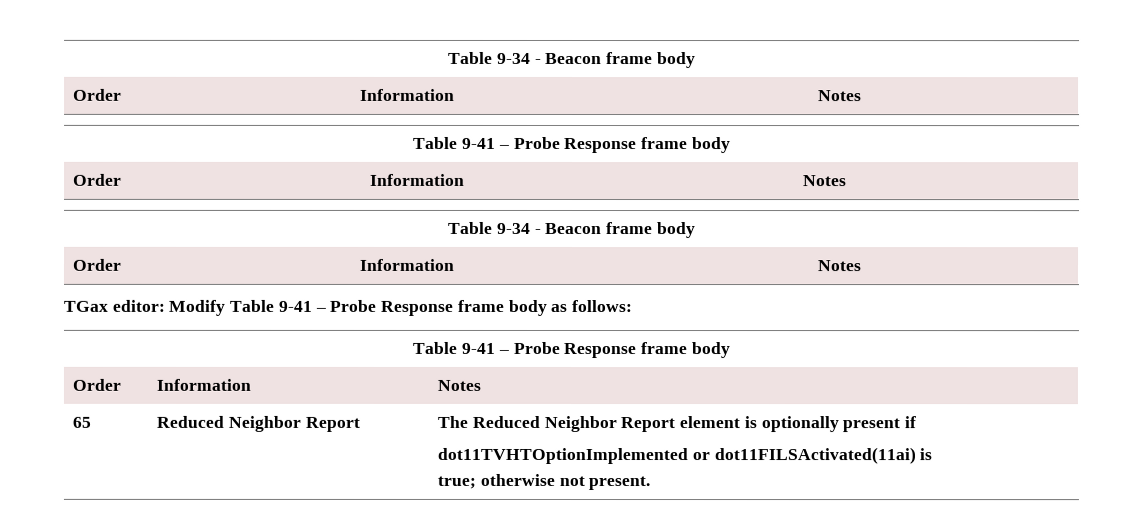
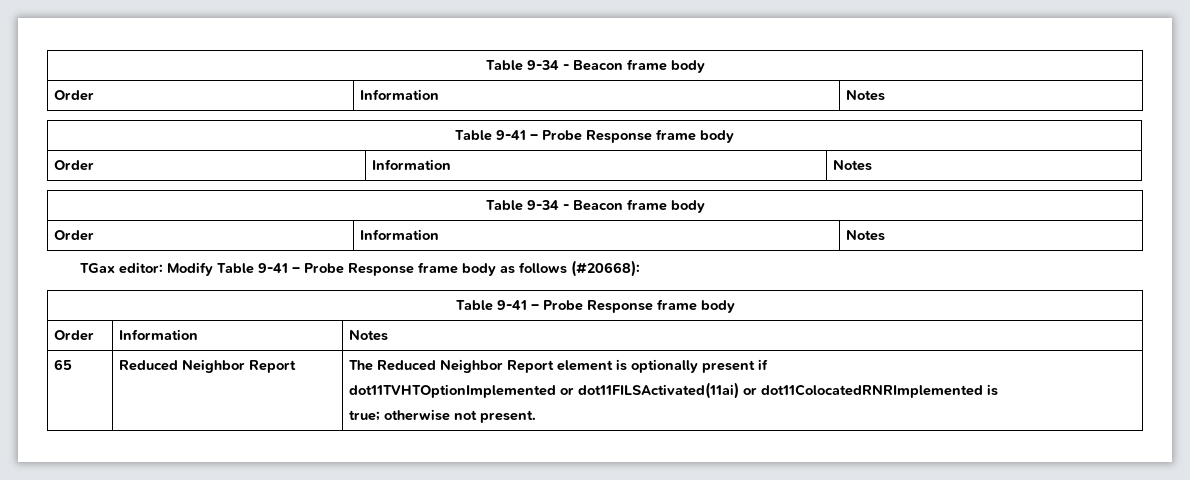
[570,299,632,313] follows: -> [519,260,641,277] follows (#20668):
(916, 456) none -> [742,384,983,398] or dot11ColocatedRNRImplemented

